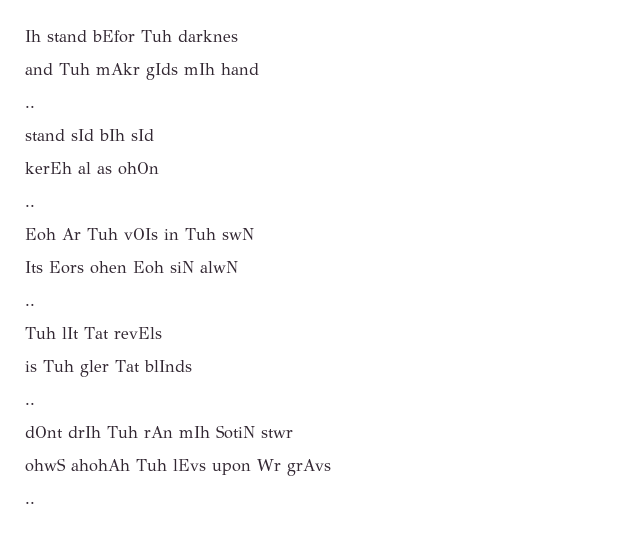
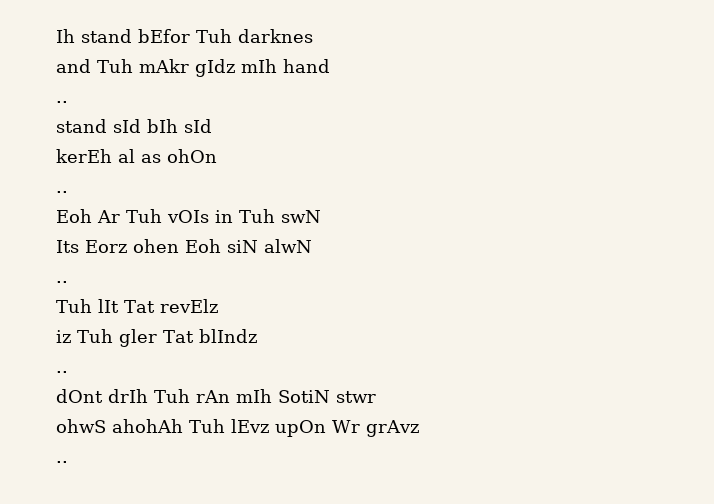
[145,63,178,80] gIds -> [195,59,235,77] gIdz
[49,261,84,274] Eors -> [85,240,127,253] Eorz
[113,327,162,339] [25,361,37,372] revEls // is -> [159,299,218,313] [56,330,71,343] revElz // iz
[143,360,192,372] blInds -> [198,329,257,343] blIndz
[172,459,331,476] lEvs upon Wr grAvs -> [231,419,419,437] lEvz upOn Wr grAvz

